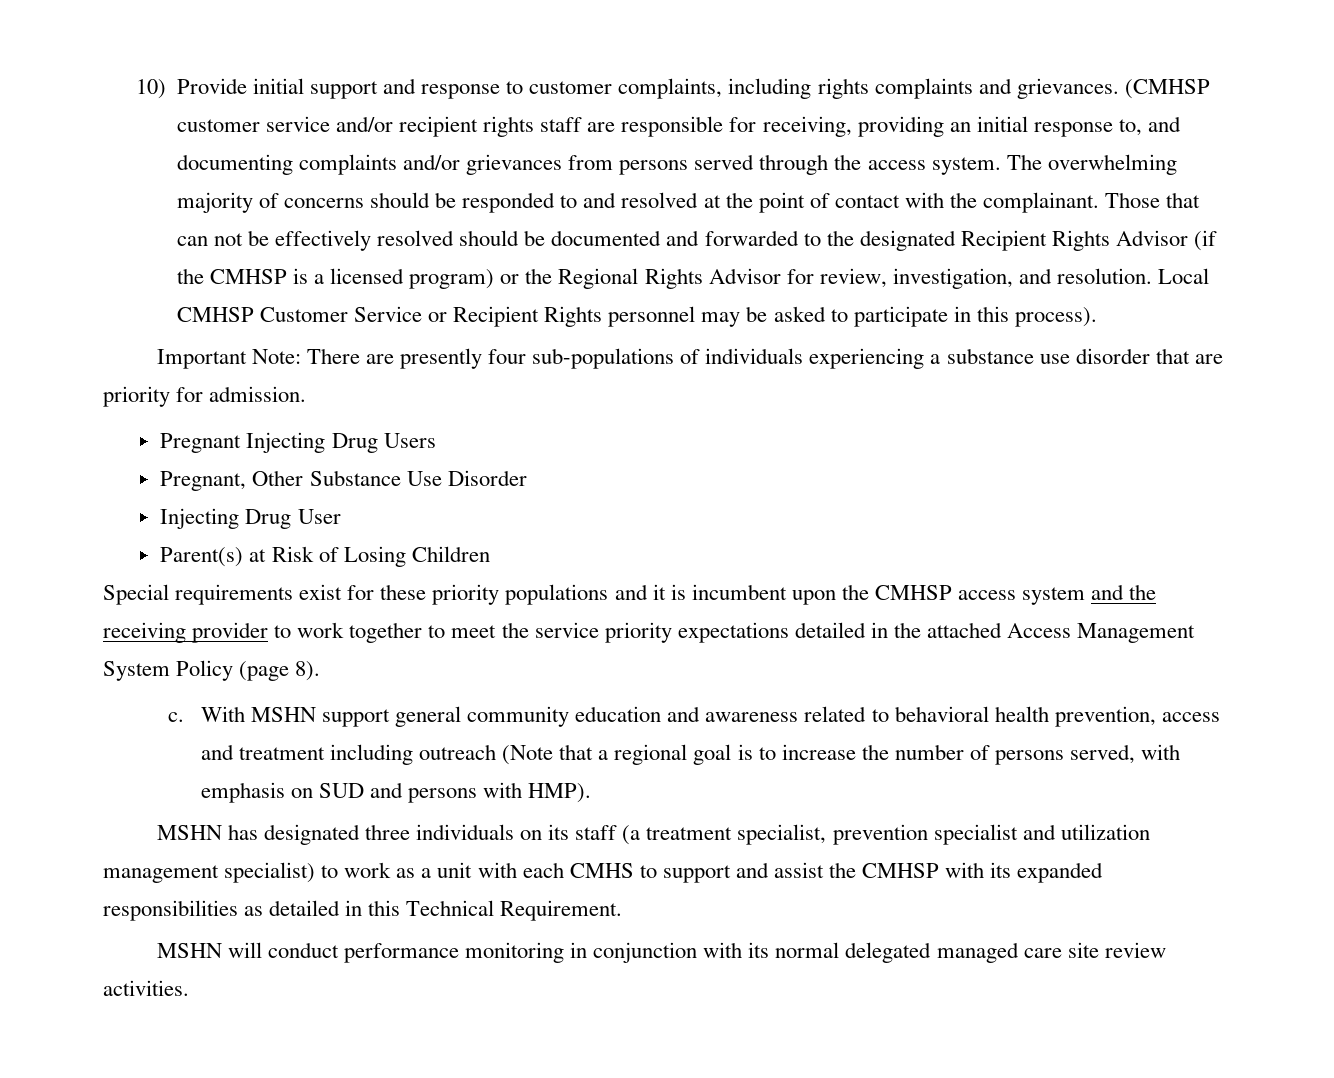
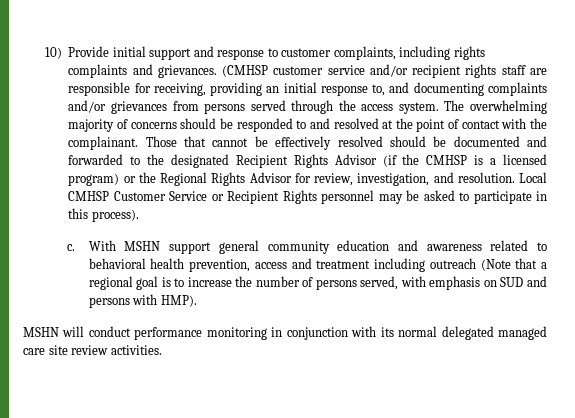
[176,233,243,246] can not -> [212,138,249,147] cannot
[156,348,1223,369] [103,386,307,407] [160,432,436,453] [160,470,527,491] [160,508,341,529] [160,546,490,567] [103,584,1157,605] [103,622,1196,643] [103,660,321,681] // Important Note: There are presently four sub-populations of individuals experiencing a substance use disorder that are priority for admission. // Pregnant Injecting Drug Users // Pregnant, Other Substance Use Disorder // Injecting Drug User // Parent(s) at Risk of Losing Children // Special requirements exist for these priority populations and it is incumbent upon the CMHSP access system and the receiving provider to work together to meet the service priority expectations detailed in the attached Access Management System Policy (page 8). -> (139, 215) none
[156,824,1150,845] [103,862,1104,883] [103,900,623,921] // MSHN has designated three individuals on its staff (a treatment specialist, prevention specialist and utilization management specialist) to work as a unit with each CMHS to support and assist the CMHSP with its expanded responsibilities as detailed in this Technical Requirement. -> (197, 301) none

